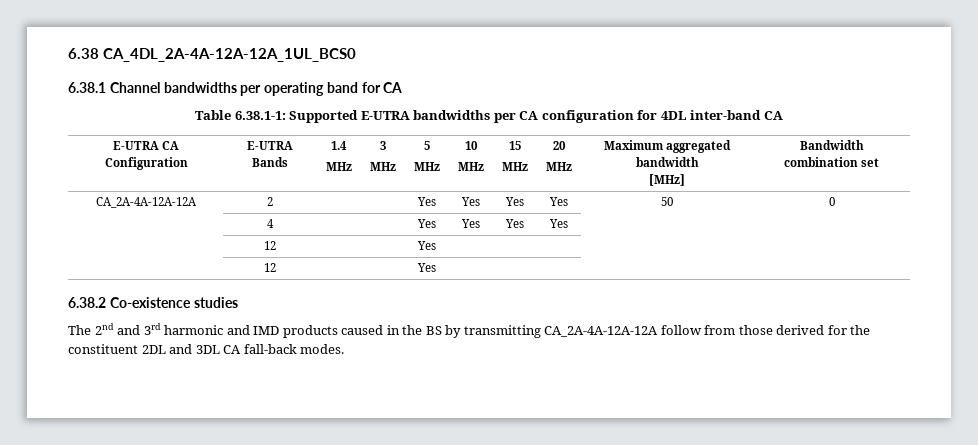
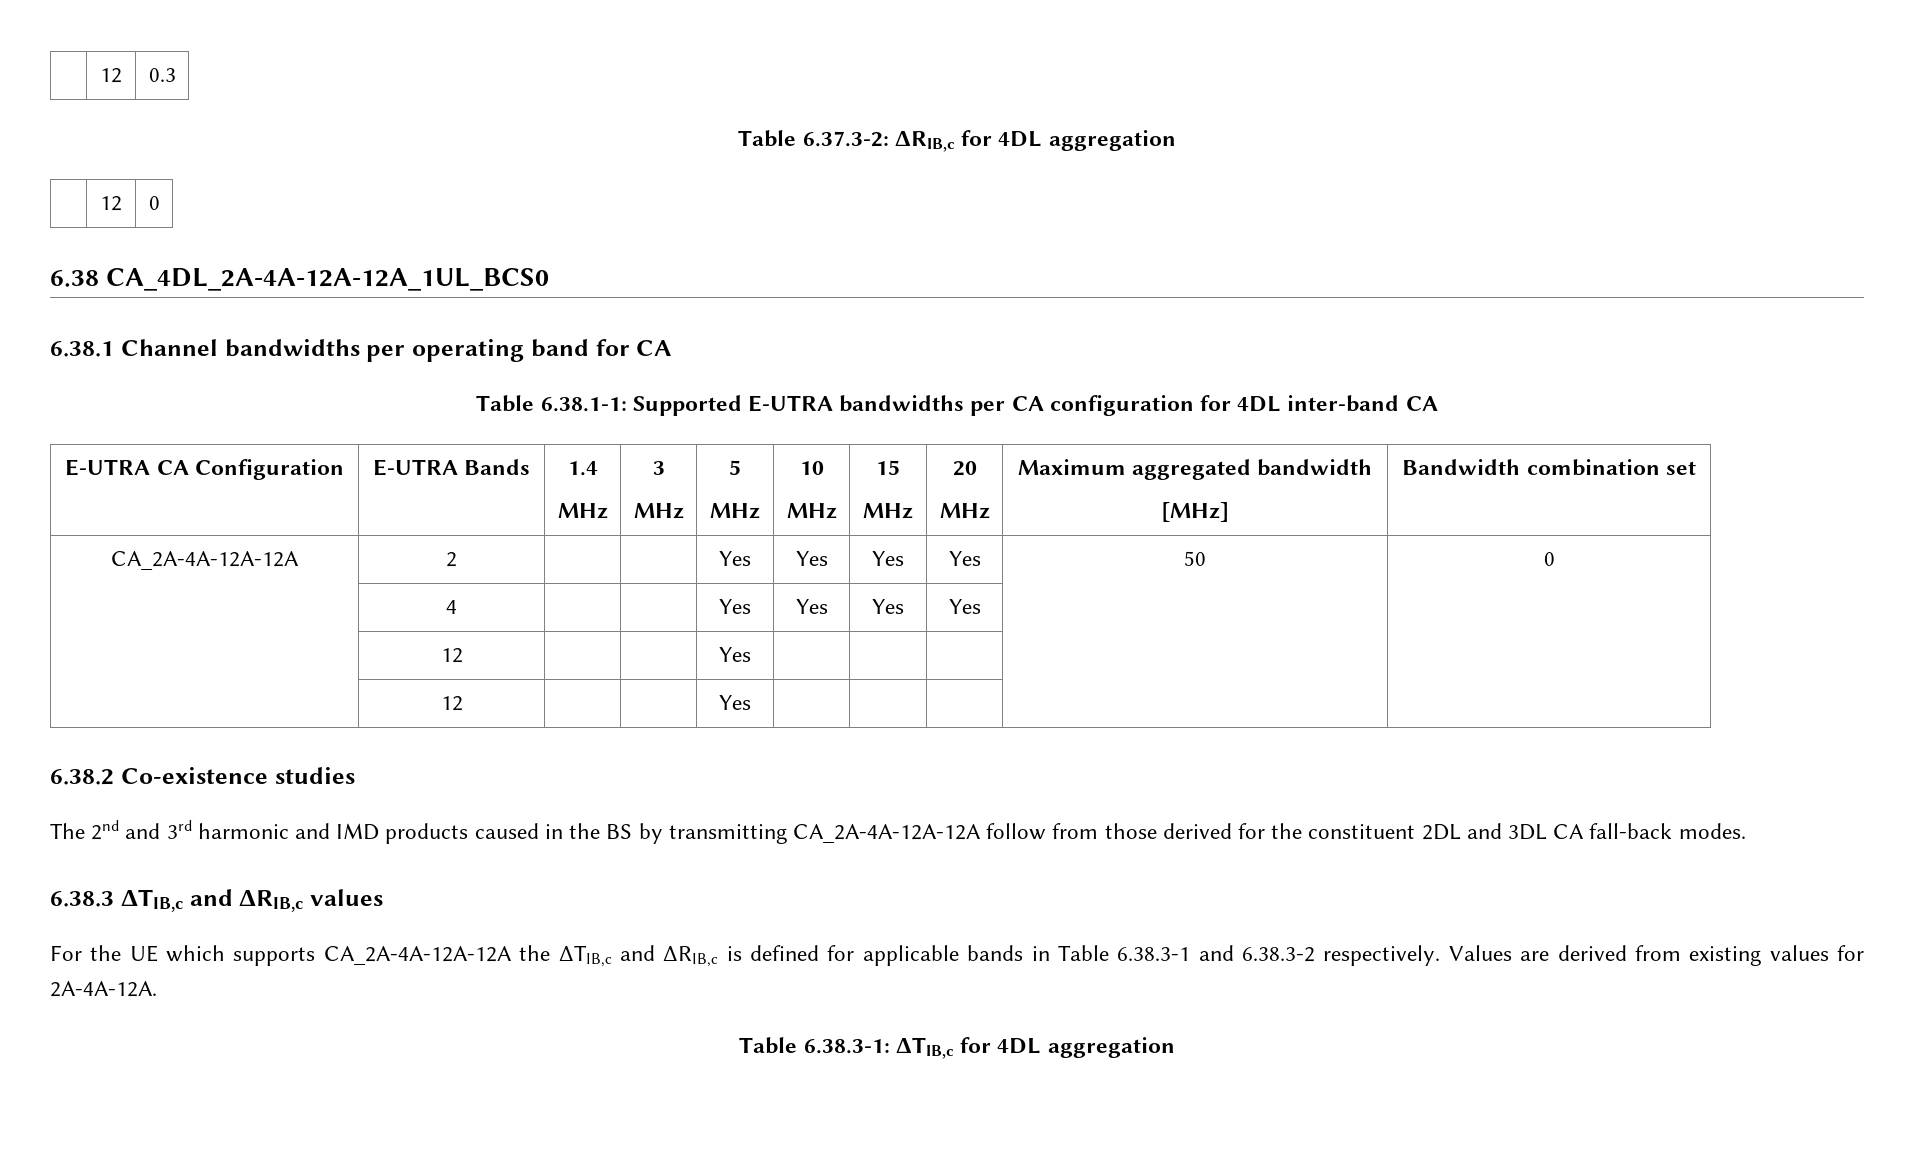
(68, 53) none -> [100,68,122,83] [148,68,176,82] [738,130,1176,152] [100,196,122,211] [148,196,160,210] | 12 | 0.3 // Table 6.37.3-2: ΔRIB,c for 4DL aggregation // | 12 | 0 //
(345, 349) none -> [50,889,383,912] [50,945,1865,967] [50,981,157,997] [739,1037,1175,1059] // 6.38.3 ΔTIB,c and ΔRIB,c values // For the UE which supports CA_2A-4A-12A-12A the ΔTIB,c and ΔRIB,c is defined for applicable bands in Table 6.38.3-1 and 6.38.3-2 respectively. Values are derived from existing values for 2A-4A-12A. // Table 6.38.3-1: ΔTIB,c for 4DL aggregation

